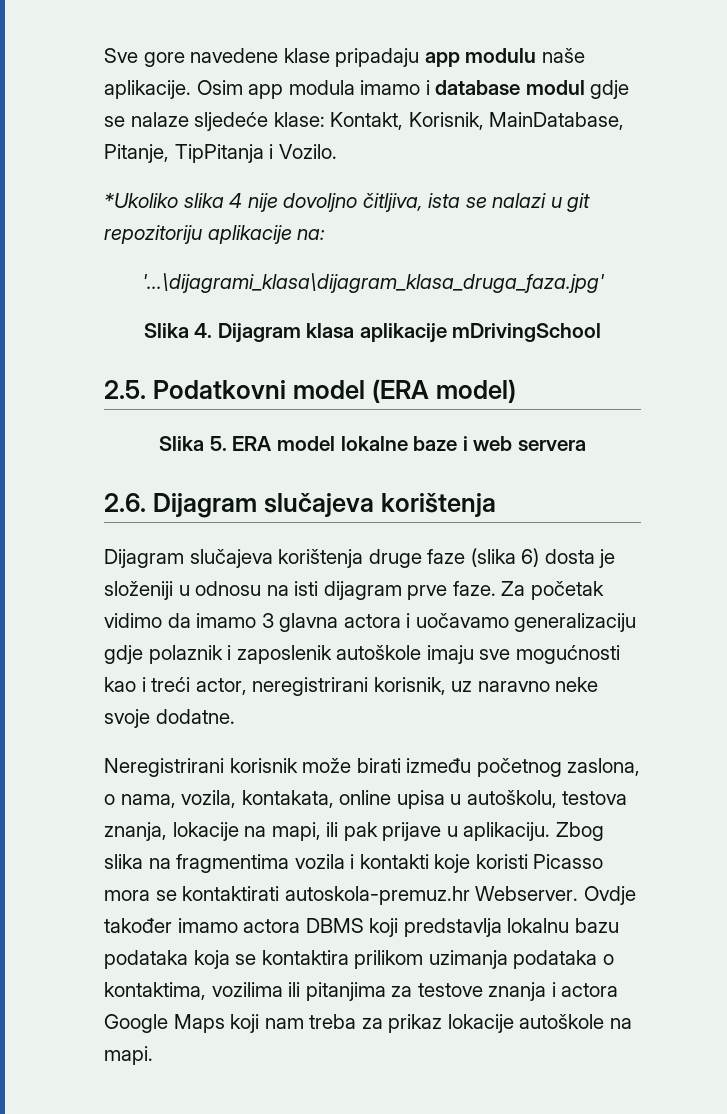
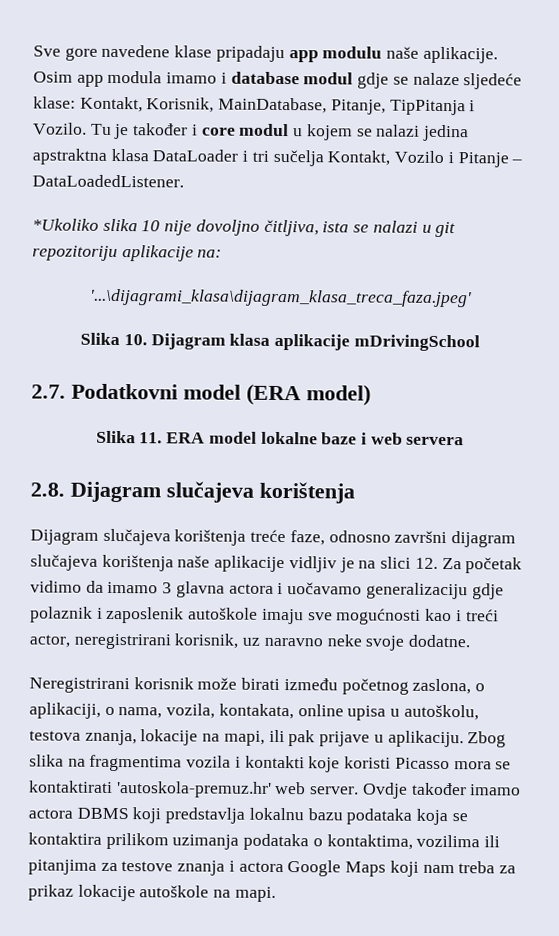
(337, 151) none -> [90,123,469,142] [32,148,523,168] [32,174,184,188] Tu je također i core modul u kojem se nalazi jedina apstraktna klasa DataLoader i tri sučelja Kontakt, Vozilo i Pitanje – DataLoadedListener.
[229,193,243,208] 4 -> [141,220,161,232] 10
[141,273,605,293] [143,323,213,338] '...\dijagrami_klasa\dijagram_klasa_druga_faza.jpg' // Slika 4. -> [89,288,472,308] [80,332,147,346] '...\dijagrami_klasa\dijagram_klasa_treca_faza.jpeg' // Slika 10.
[104,380,146,399] 2.5. -> [31,384,66,399] 2.7.
[209,436,227,451] 5. -> [139,432,163,444] 11.
[104,493,146,512] 2.6. -> [30,482,65,497] 2.8.
[368,548,616,568] [104,581,496,600] druge faze (slika 6) dosta je složeniji u odnosu na isti dijagram prve faze. -> [250,529,517,548] [30,554,438,573] treće faze, odnosno završni dijagram slučajeva korištenja naše aplikacije vidljiv je na slici 12.
(115, 799) none -> [29,702,115,719] aplikaciji, o
[284,886,579,905] autoskola-premuz.hr Webserver. -> [115,781,360,798] 'autoskola-premuz.hr' web server.

